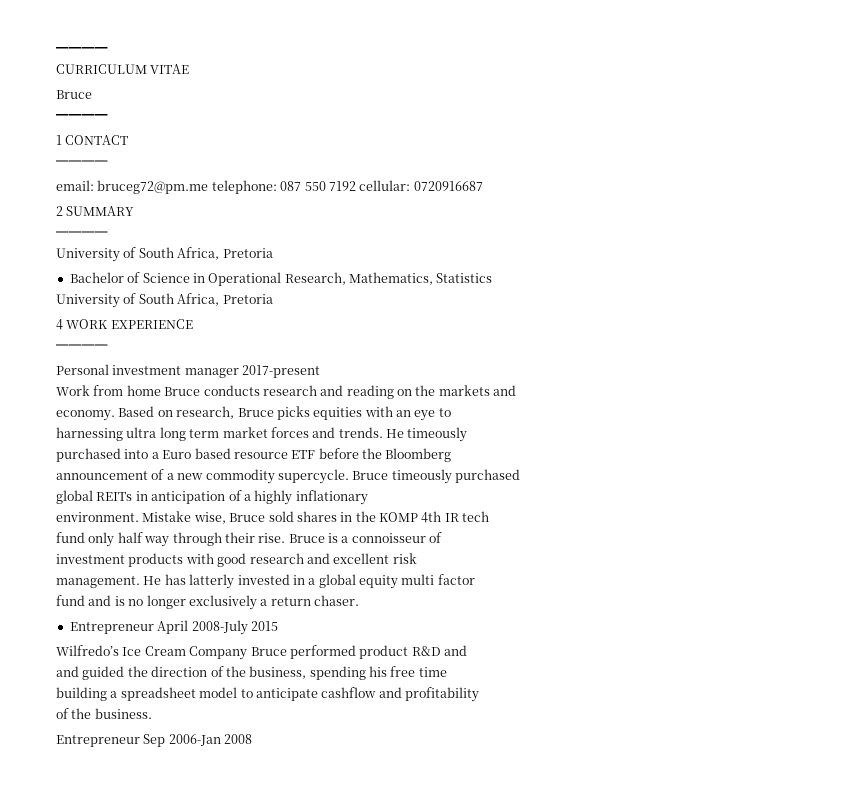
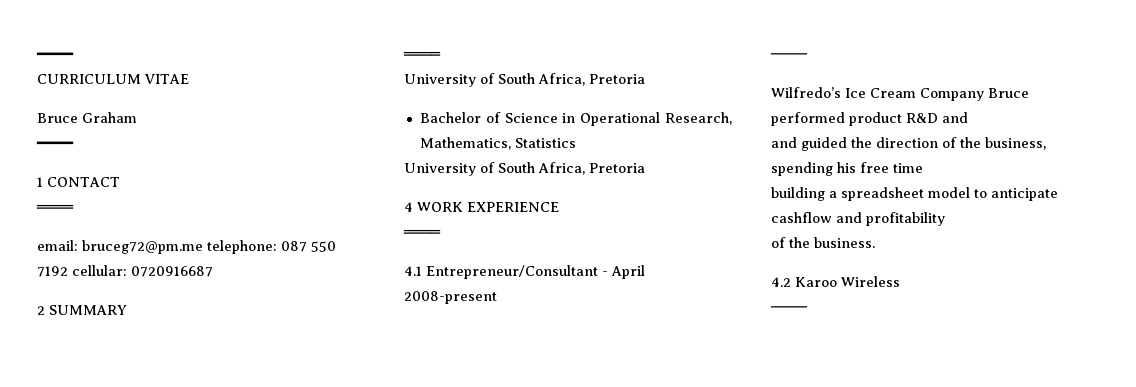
(92, 94) none -> [82,112,137,123] Graham
[56,364,321,378] [56,385,517,399] [56,406,451,421] [56,427,468,442] [56,448,452,462] [56,469,520,484] [56,490,368,505] [56,511,490,524] [56,532,443,547] [56,553,417,567] [56,574,475,589] [56,595,359,610] [69,620,278,635] Personal investment manager 2017-present // Work from home Bruce conducts research and reading on the markets and // economy. Based on research, Bruce picks equities with an eye to // harnessing ultra long term market forces and trends. He timeously // purchased into a Euro based resource ETF before the Bloomberg // announcement of a new commodity supercycle. Bruce timeously purchased // global REITs in anticipation of a highly inflationary // environment. Mistake wise, Bruce sold shares in the KOMP 4th IR tech // fund only half way through their rise. Bruce is a connoisseur of // investment products with good research and excellent risk // management. He has latterly invested in a global equity multi factor // fund and is no longer exclusively a return chaser. // Entrepreneur April 2008-July 2015 -> [404,265,645,279] [404,291,497,304] [770,53,808,59] 4.1 Entrepreneur/Consultant - April 2008-present // ────
[56,734,253,747] Entrepreneur Sep 2006-Jan 2008 -> [771,276,900,287] [770,306,808,312] 4.2 Karoo Wireless // ────

